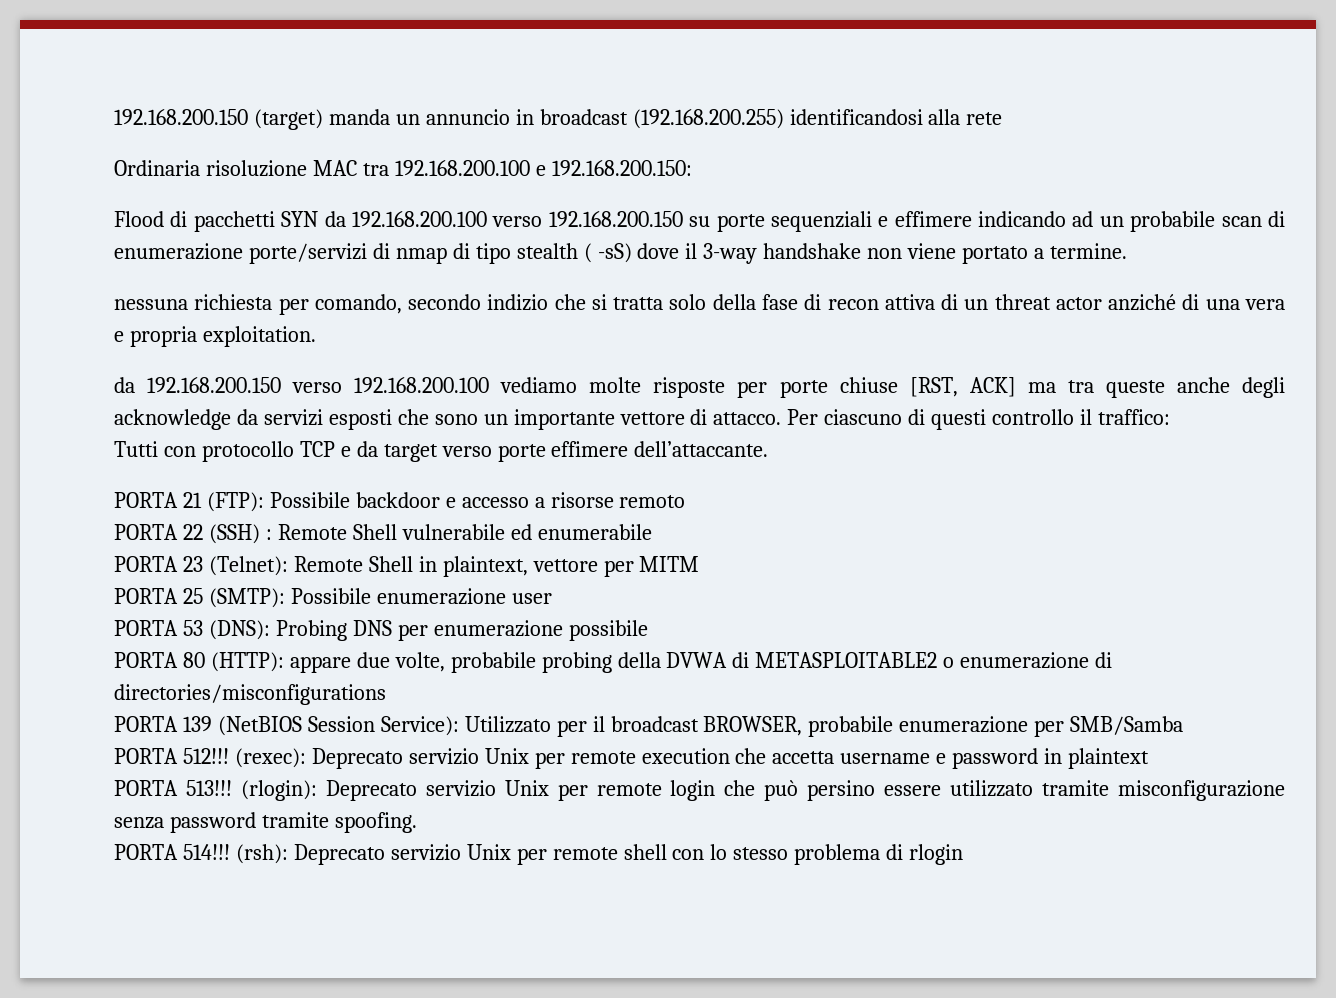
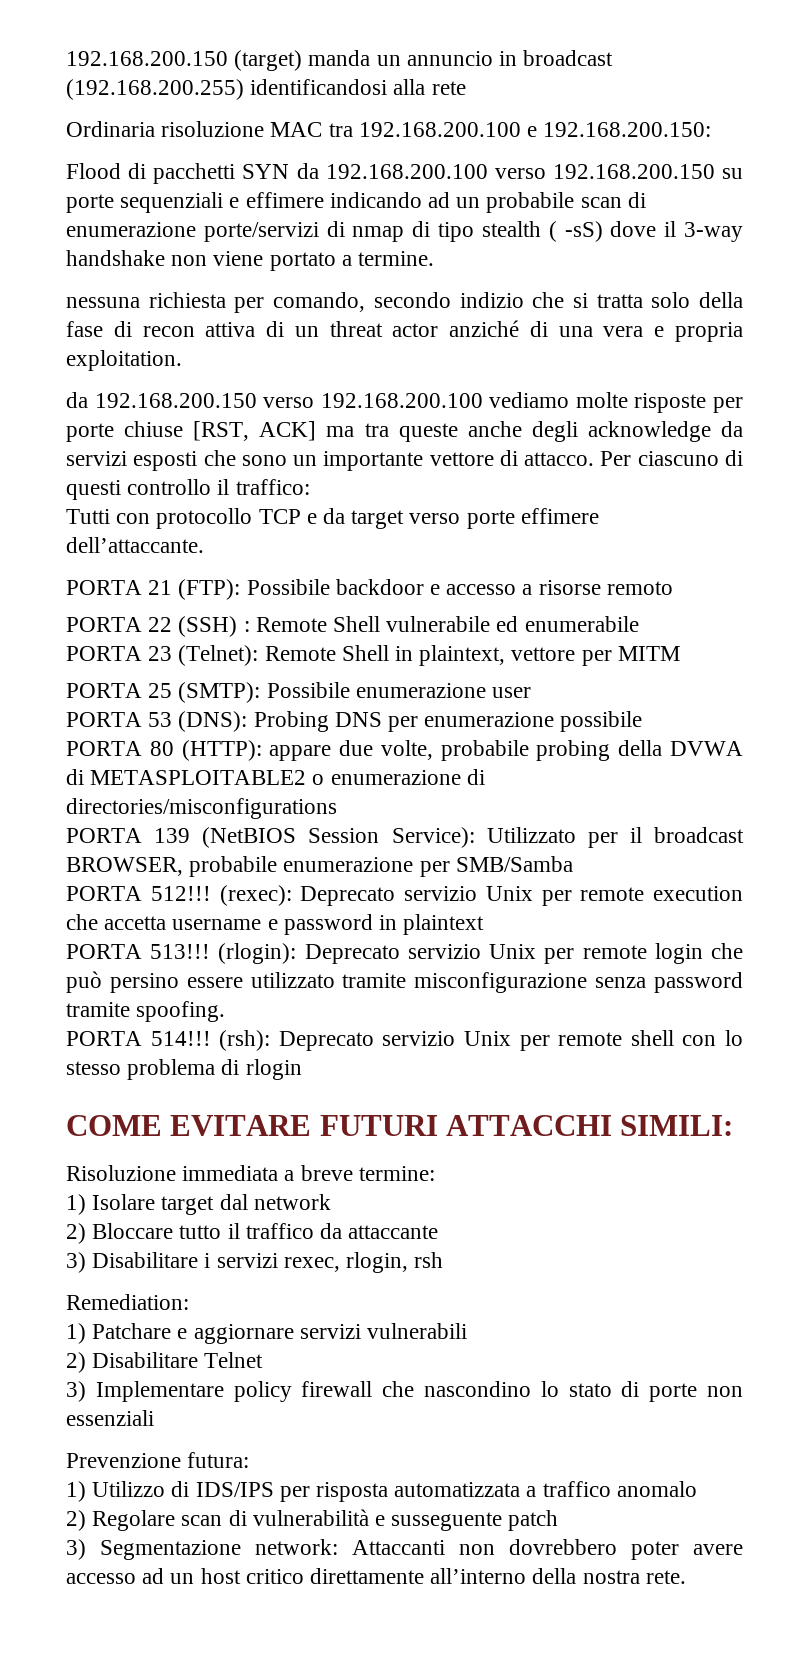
(964, 854) none -> [66,1115,734,1136] [66,1165,435,1181] [66,1194,331,1215] [66,1223,439,1244] [66,1252,444,1273] [66,1294,189,1310] [66,1323,468,1344] [66,1352,264,1373] [66,1381,743,1402] [66,1410,154,1426] [66,1452,250,1468] [66,1481,697,1502] [66,1509,559,1531] [66,1539,743,1560] [66,1568,686,1584] // COME EVITARE FUTURI ATTACCHI SIMILI: // Risoluzione immediata a breve termine: // 1) Isolare target dal network // 2) Bloccare tutto il traffico da attaccante // 3) Disabilitare i servizi rexec, rlogin, rsh // Remediation: // 1) Patchare e aggiornare servizi vulnerabili // 2) Disabilitare Telnet // 3) Implementare policy firewall che nascondino lo stato di porte non essenziali // Prevenzione futura: // 1) Utilizzo di IDS/IPS per risposta automatizzata a traffico anomalo // 2) Regolare scan di vulnerabilità e susseguente patch // 3) Segmentazione network: Attaccanti non dovrebbero poter avere accesso ad un host critico direttamente all’interno della nostra rete.

